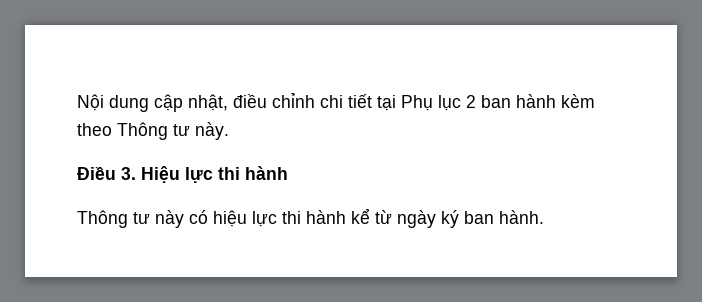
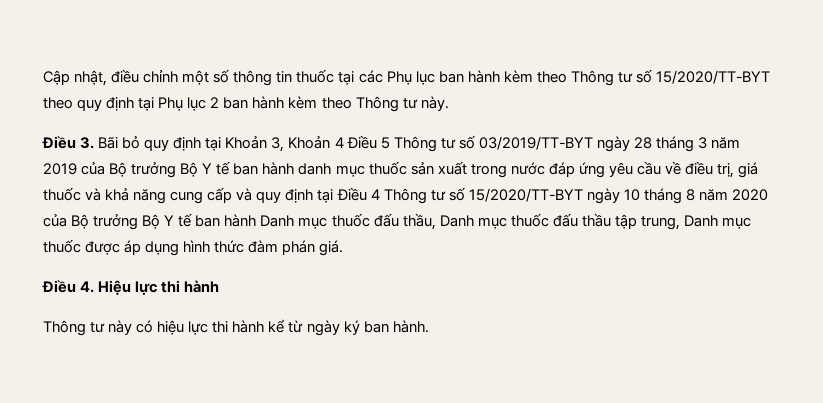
[77,92,372,112] Nội dung cập nhật, điều chỉnh chi tiết -> [43,69,770,86] [43,97,135,111] Cập nhật, điều chỉnh một số thông tin thuốc tại các Phụ lục ban hành kèm theo Thông tư số 15/2020/TT-BYT theo quy định
(136, 173) none -> [98,135,741,152] [43,161,759,178] [43,187,769,204] [43,213,752,230] [43,239,344,256] [42,280,95,293] Bãi bỏ quy định tại Khoản 3, Khoản 4 Điều 5 Thông tư số 03/2019/TT-BYT ngày 28 tháng 3 năm 2019 của Bộ trưởng Bộ Y tế ban hành danh mục thuốc sản xuất trong nước đáp ứng yêu cầu về điều trị, giá thuốc và khả năng cung cấp và quy định tại Điều 4 Thông tư số 15/2020/TT-BYT ngày 10 tháng 8 năm 2020 của Bộ trưởng Bộ Y tế ban hành Danh mục thuốc đấu thầu, Danh mục thuốc đấu thầu tập trung, Danh mục thuốc được áp dụng hình thức đàm phán giá. // Điều 4.

